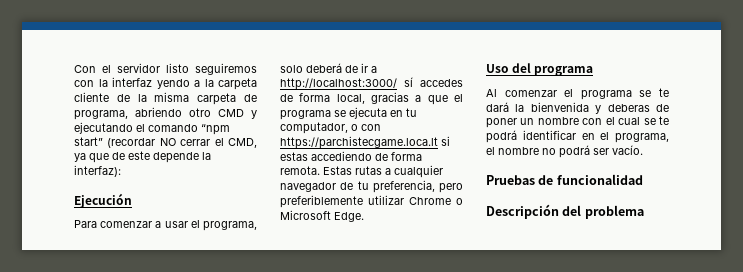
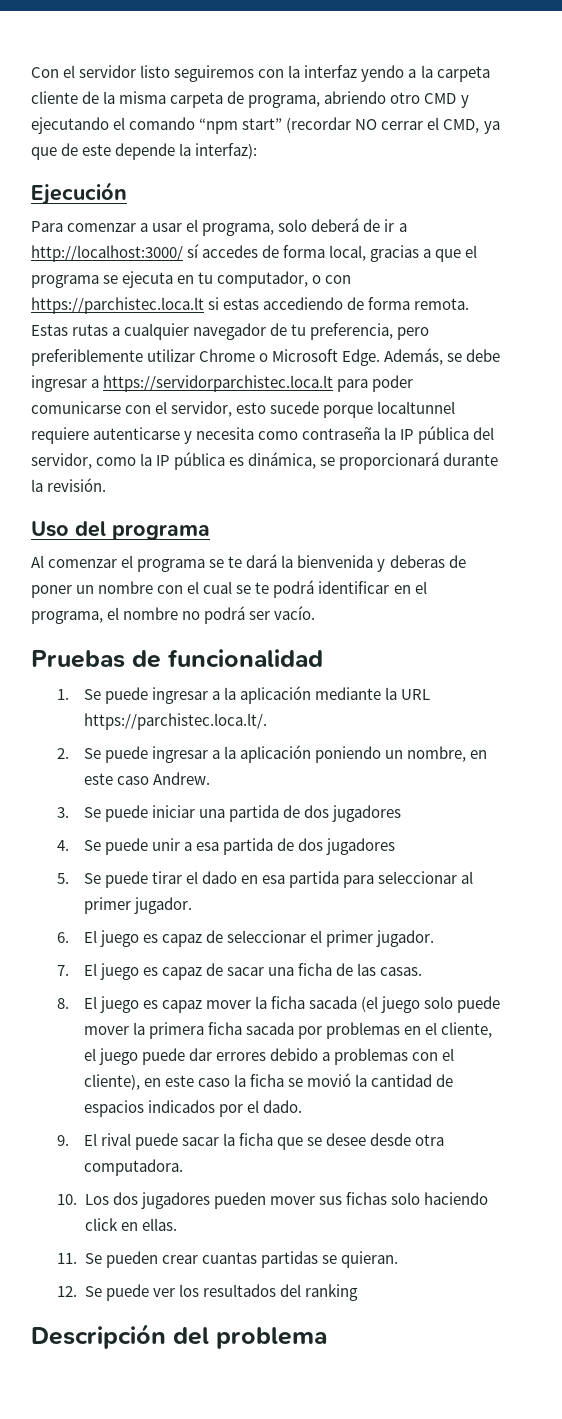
[280,136,438,149] https://parchistecgame.loca.lt -> [31,297,204,314] https://parchistec.loca.lt
(364, 217) none -> [384,348,501,365] [31,375,414,392] [31,401,456,418] [31,426,495,444] [31,452,499,470] [31,478,107,492] Además, se debe ingresar a https://servidorparchistec.loca.lt para poder comunicarse con el servidor, esto sucede porque localtunnel requiere autenticarse y necesita como contraseña la IP pública del servidor, como la IP pública es dinámica, se proporcionará durante la revisión.
(643, 179) none -> [57,686,431,704] [83,713,267,730] [57,745,488,763] [83,772,210,785] [57,805,402,822] [57,838,396,855] [57,871,474,888] [83,897,192,914] [57,930,435,947] [57,963,423,980] [57,996,501,1013] [83,1022,493,1039] [83,1048,455,1065] [83,1073,454,1090] [83,1100,302,1117] [57,1133,445,1150] [83,1159,183,1176] [57,1192,489,1209] [84,1218,177,1231] [57,1251,399,1268] [57,1284,359,1301] // 1. Se puede ingresar a la aplicación mediante la URL https://parchistec.loca.lt/. // 2. Se puede ingresar a la aplicación poniendo un nombre, en este caso Andrew. // 3. Se puede iniciar una partida de dos jugadores // 4. Se puede unir a esa partida de dos jugadores // 5. Se puede tirar el dado en esa partida para seleccionar al primer jugador. // 6. El juego es capaz de seleccionar el primer jugador. // 7. El juego es capaz de sacar una ficha de las casas. // 8. El juego es capaz mover la ficha sacada (el juego solo puede mover la primera ficha sacada por problemas en el cliente, el juego puede dar errores debido a problemas con el cliente), en este caso la ficha se movió la cantidad de espacios indicados por el dado. // 9. El rival puede sacar la ficha que se desee desde otra computadora. // 10. Los dos jugadores pueden mover sus fichas solo haciendo click en ellas. // 11. Se pueden crear cuantas partidas se quieran. // 12. Se puede ver los resultados del ranking

